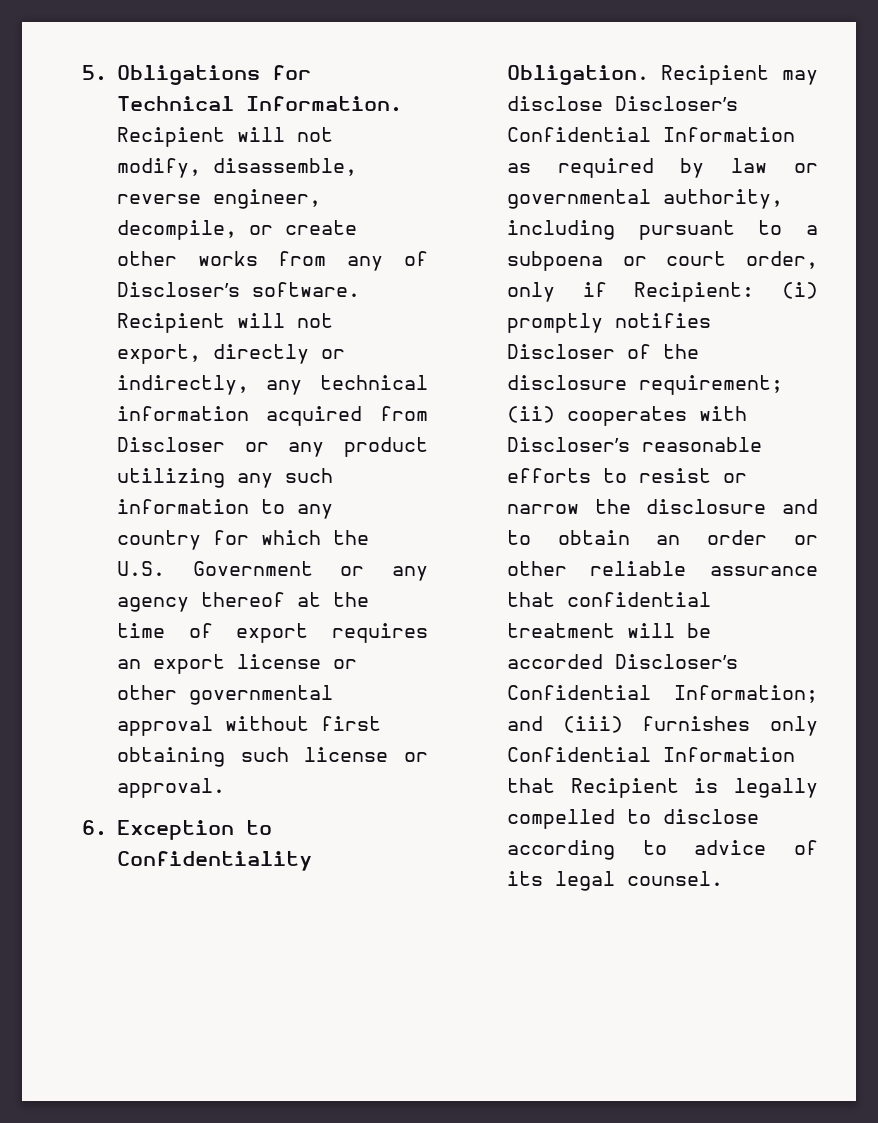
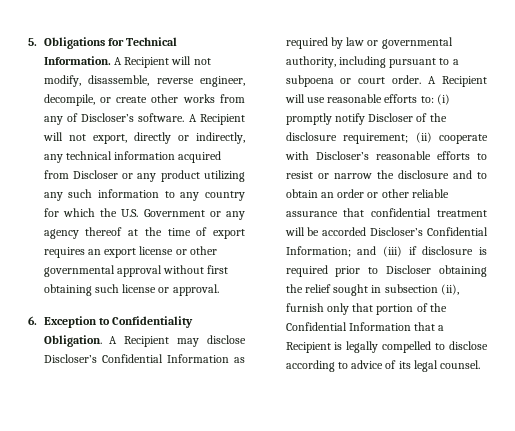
(402, 104) none -> [113,57,122,65] A
(360, 289) none -> [188,114,197,122] A
(649, 75) none -> [109,336,118,344] A
[746,251,818,269] [506,282,755,302] order, only if Recipient: -> [392,75,487,87] [284,94,434,103] order. A Recipient will use reasonable efforts to:
[614,313,711,328] notifies -> [334,113,365,125] notify
[566,406,687,426] cooperates -> [439,134,488,144] cooperate
[642,716,818,736] furnishes only -> [408,246,487,255] [285,265,487,277] [285,284,459,296] [285,303,447,315] if disclosure is required prior to Discloser obtaining the relief sought in subsection (ii), furnish only that portion of the
(555, 785) none -> [438,325,445,331] a

